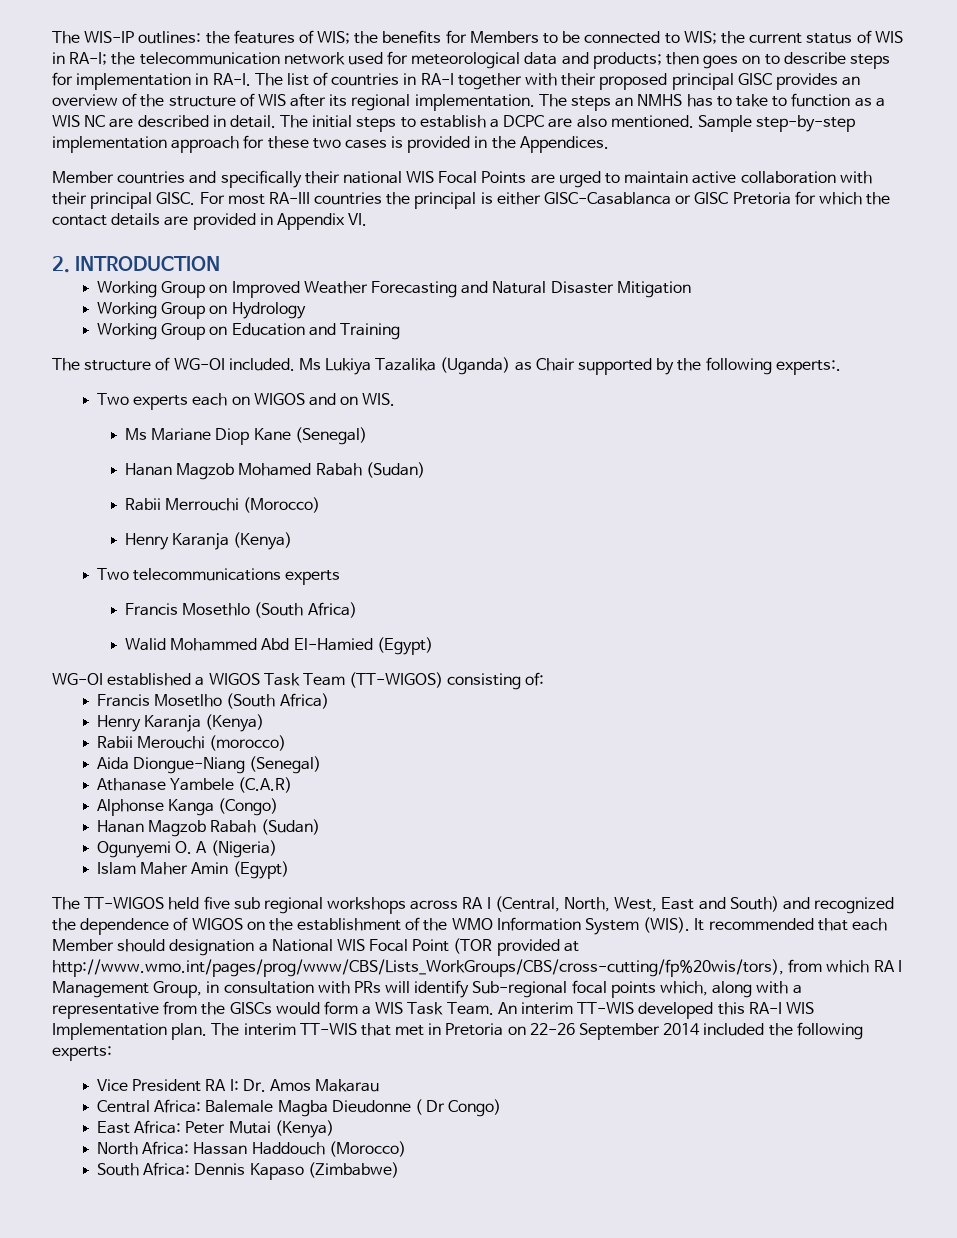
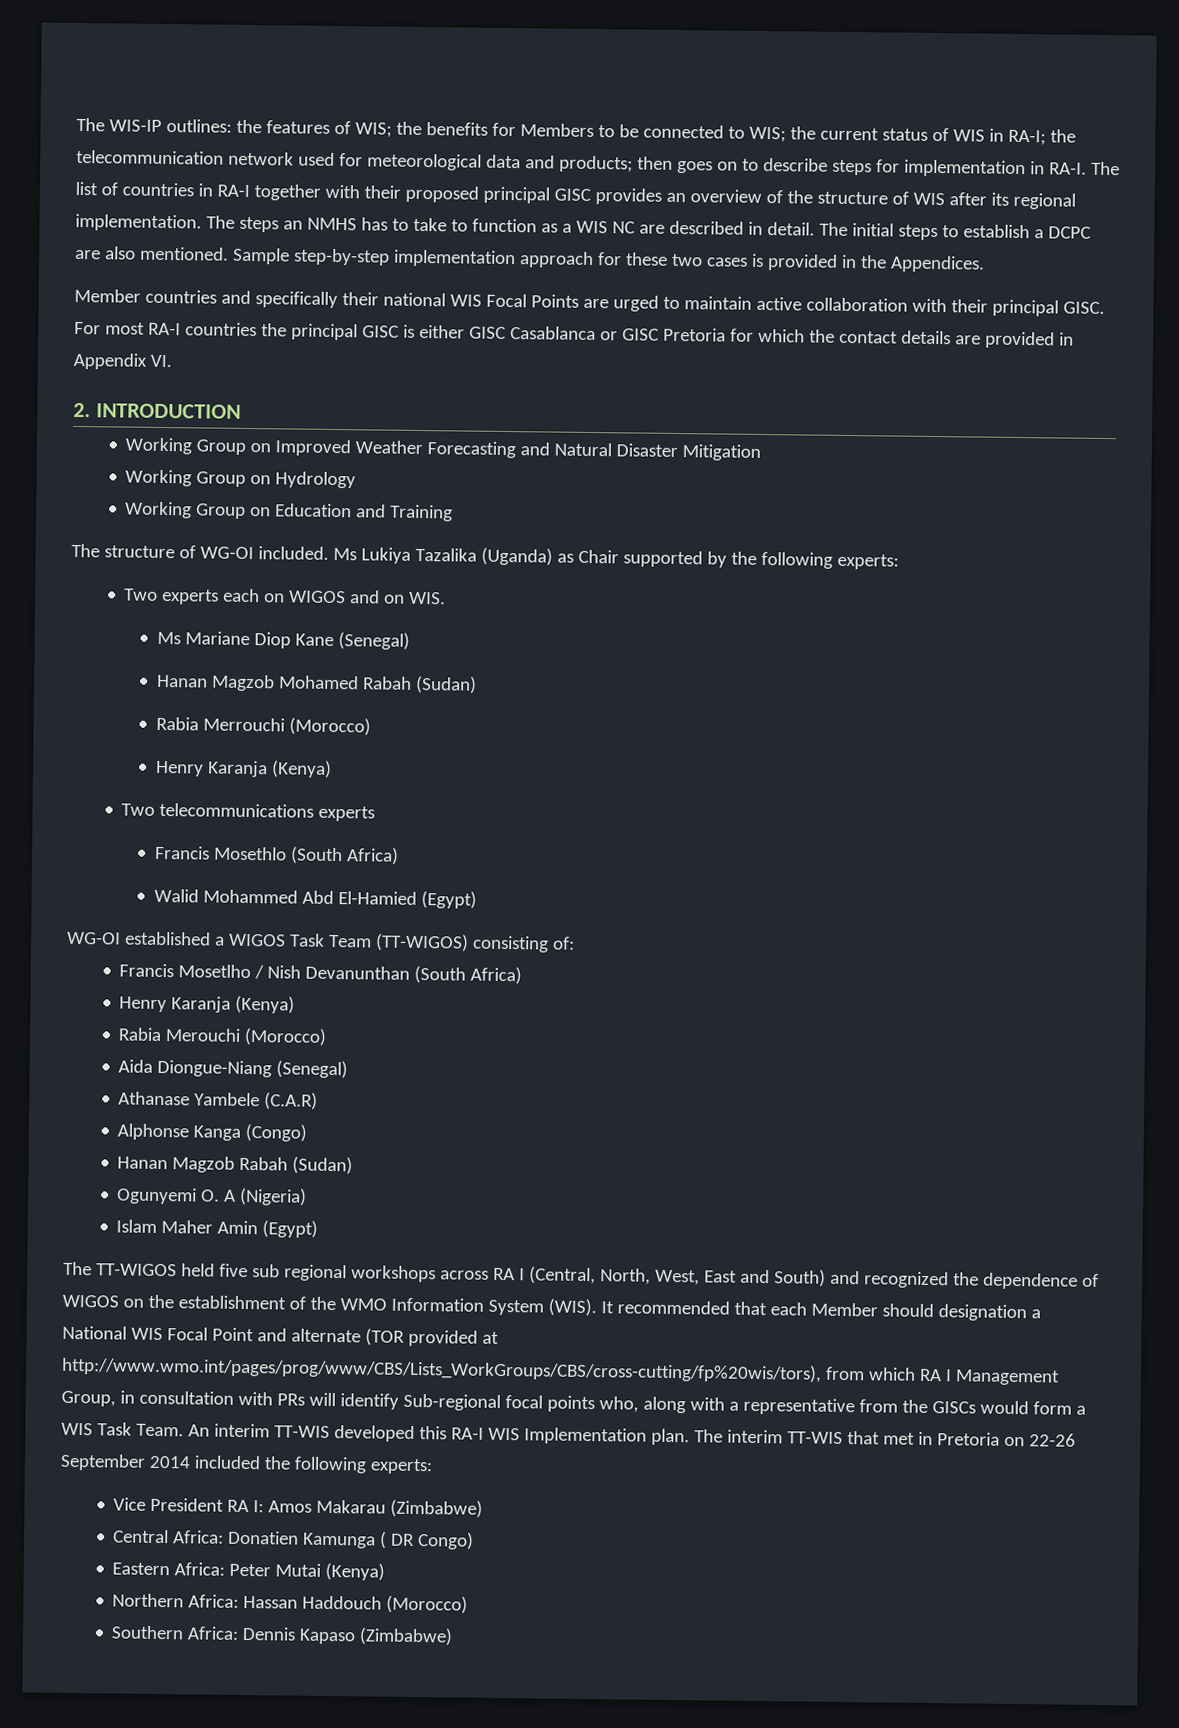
[268,192,310,204] RA-III -> [147,322,181,336] RA-I
(477, 200) none -> [361,325,399,338] GISC
[544,192,672,205] GISC-Casablanca -> [468,326,596,341] GISC Casablanca
[775,360,841,375] experts:. -> [836,553,899,570] experts:
[125,498,162,511] Rabii -> [155,716,199,731] Rabia
(223, 700) none -> [254,965,411,980] / Nish Devanunthan
[97,735,287,751] Rabii Merouchi (morocco) -> [118,1027,328,1046] Rabia Merouchi (Morocco)
(450, 945) none -> [256,1328,361,1343] and alternate
[660,981,709,996] which, -> [598,1396,639,1413] who,
[242,1079,266,1092] Dr. -> (265, 1506) none
(380, 1085) none -> [390,1499,484,1518] (Zimbabwe)
[205,1099,446,1117] Balemale Magba Dieudonne ( Dr -> [228,1530,416,1549] Donatien Kamunga ( DR
[97,1121,131,1134] East -> [112,1562,171,1576] Eastern
[97,1142,139,1155] North -> [112,1593,185,1608] Northern
[97,1163,140,1176] South -> [111,1625,185,1640] Southern

